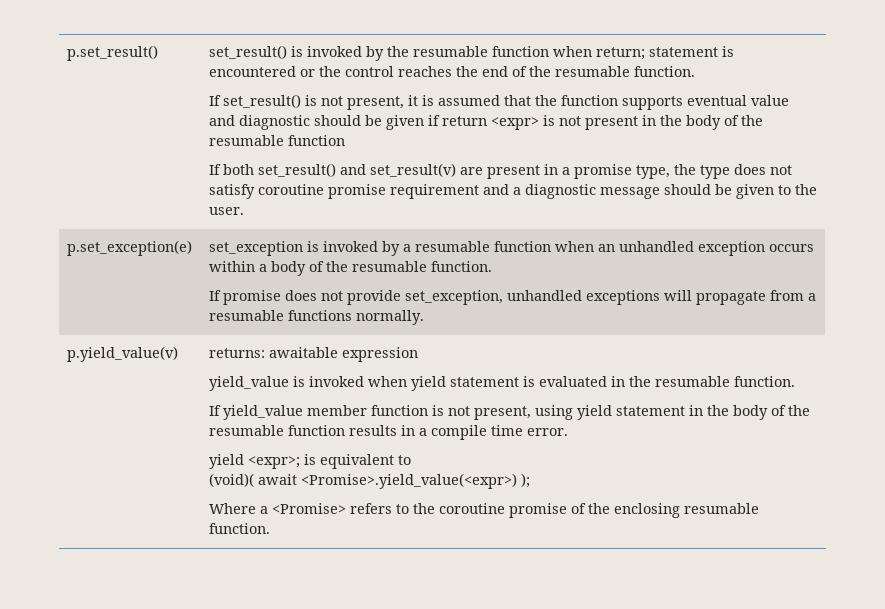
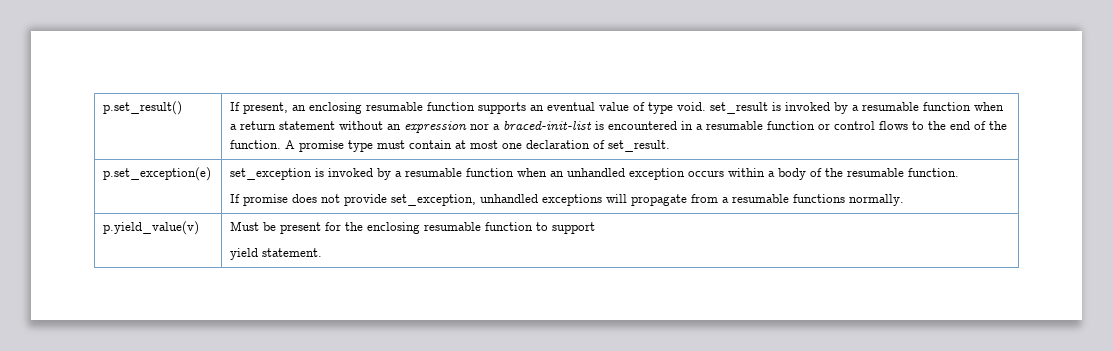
[209,45,735,61] [209,66,453,77] set_result() is invoked by the resumable function when return; statement is encountered or the control reaches -> [230,102,1005,114] [230,121,925,133] If present, an enclosing resumable function supports an eventual value of type void. set_result is invoked by a resumable function when a return statement without an expression nor a braced-init-list is encountered in a resumable function or control flows to
[555,66,696,77] [209,94,790,110] [209,115,764,130] [209,135,346,146] [209,163,793,179] [209,184,818,199] [209,207,245,215] resumable function. // If set_result() is not present, it is assumed that the function supports eventual value and diagnostic should be given if return <expr> is not present in the body of the resumable function // If both set_result() and set_result(v) are present in a promise type, the type does not satisfy coroutine promise requirement and a diagnostic message should be given to the user. -> [230,140,671,152] function. A promise type must contain at most one declaration of set_result.
[209,347,419,362] [209,376,796,391] [209,405,811,420] [209,425,569,440] [209,454,412,469] [209,473,531,489] [209,503,760,518] [209,523,271,534] returns: awaitable expression // yield_value is invoked when yield statement is evaluated in the resumable function. // If yield_value member function is not present, using yield statement in the body of the resumable function results in a compile time error. // yield <expr>; is equivalent to // (void)( await <Promise>.yield_value(<expr>) ); // Where a <Promise> refers to the coroutine promise of the enclosing resumable function. -> [230,221,596,234] [230,248,323,260] Must be present for the enclosing resumable function to support // yield statement.

